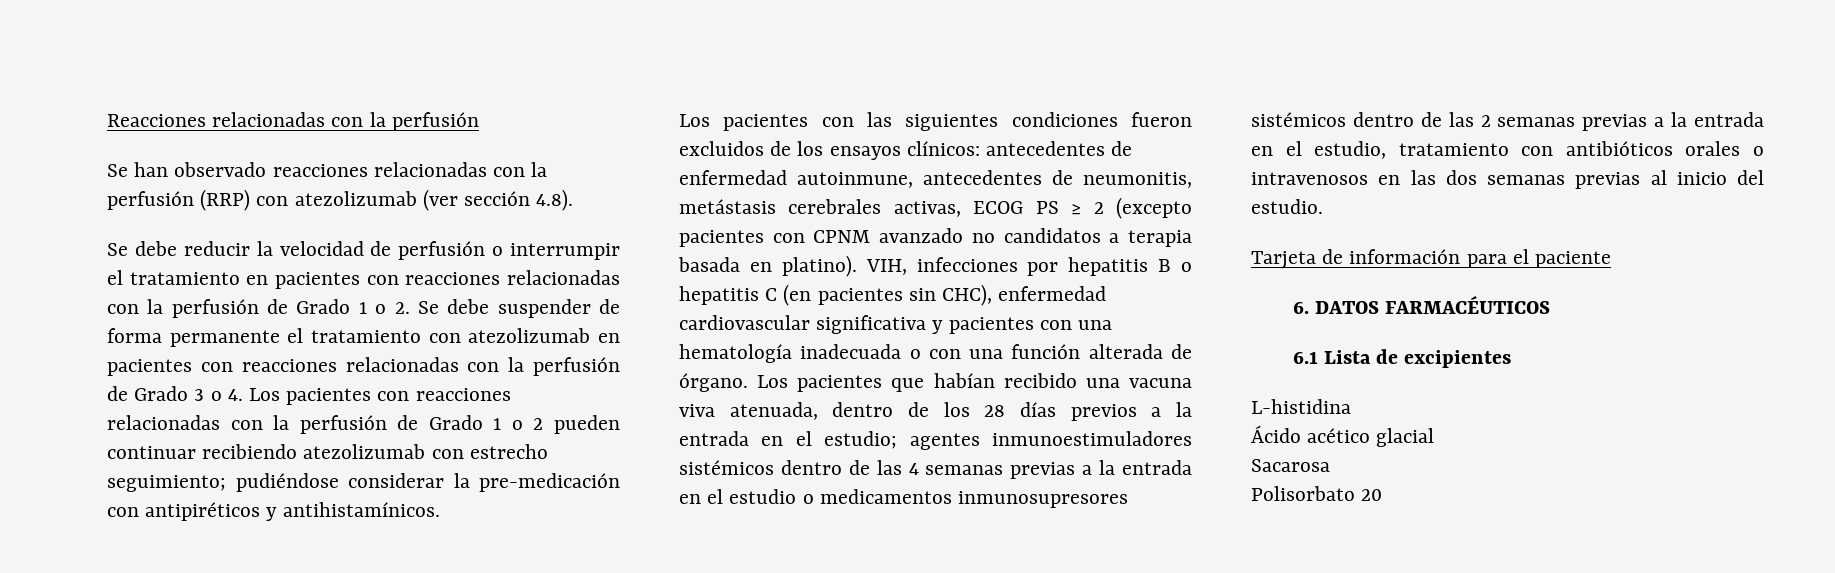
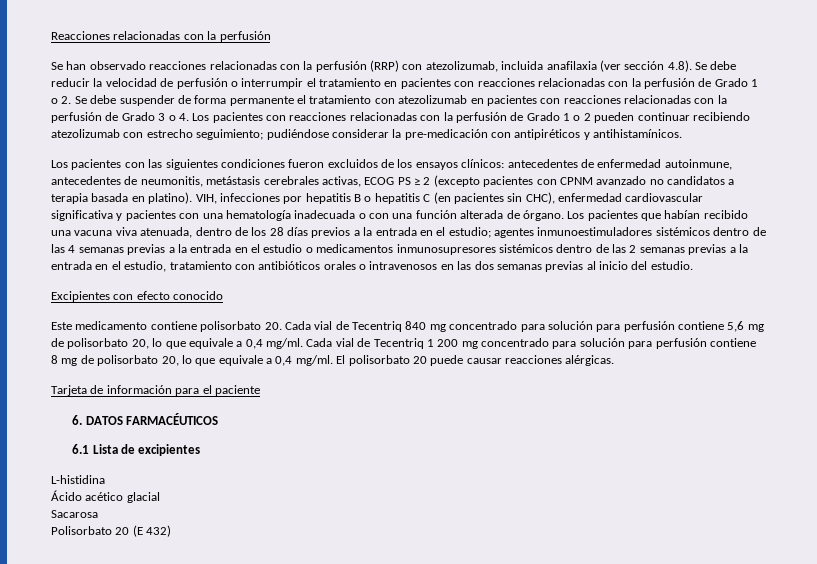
[294,191,417,206] atezolizumab -> [425,61,597,72] atezolizumab, incluida anafilaxia
(574, 200) // -> (692, 66) none
(1323, 206) none -> [51,291,224,302] [51,321,764,332] [51,338,756,349] [51,355,615,366] // Excipientes con efecto conocido // Este medicamento contiene polisorbato 20. Cada vial de Tecentriq 840 mg concentrado para solución para perfusión contiene 5,6 mg de polisorbato 20, lo que equivale a 0,4 mg/ml. Cada vial de Tecentriq 1 200 mg concentrado para solución para perfusión contiene 8 mg de polisorbato 20, lo que equivale a 0,4 mg/ml. El polisorbato 20 puede causar reacciones alérgicas.
(1383, 495) none -> [132,525,172,537] (E 432)

